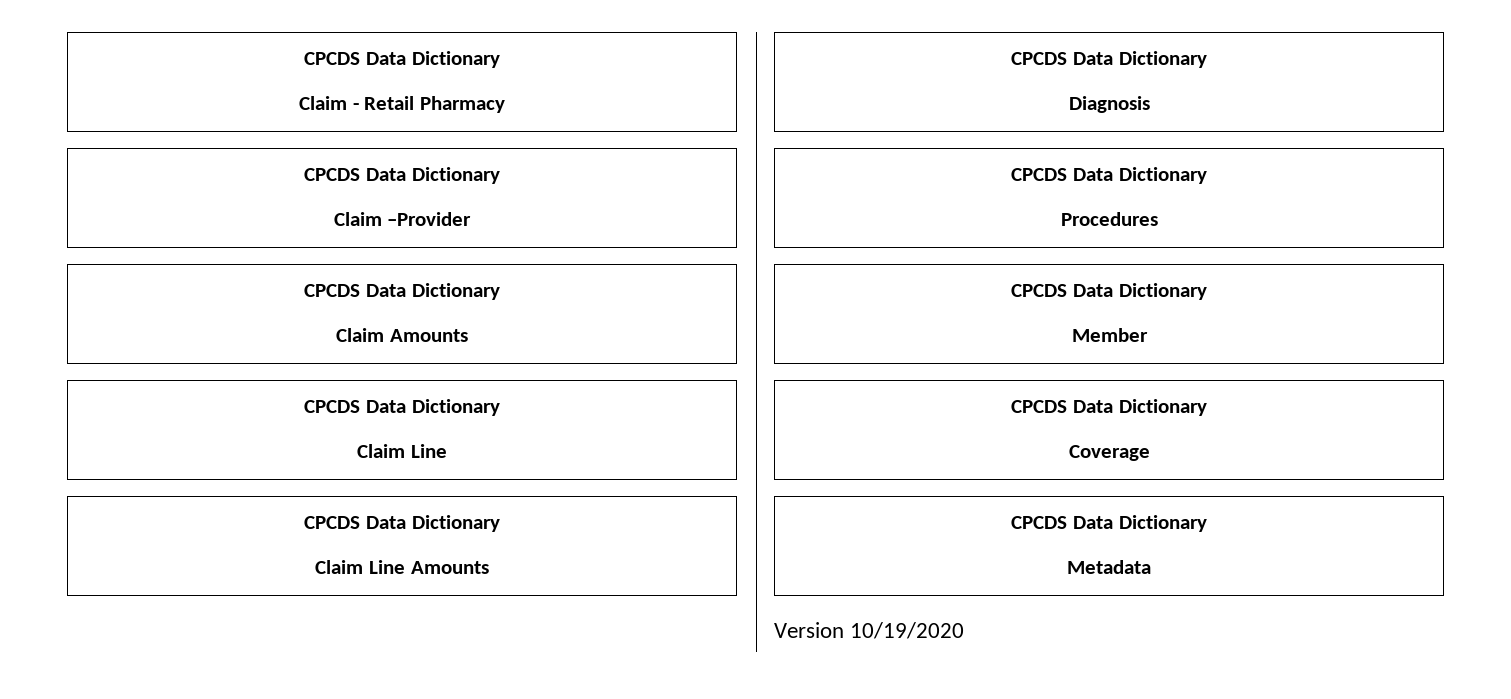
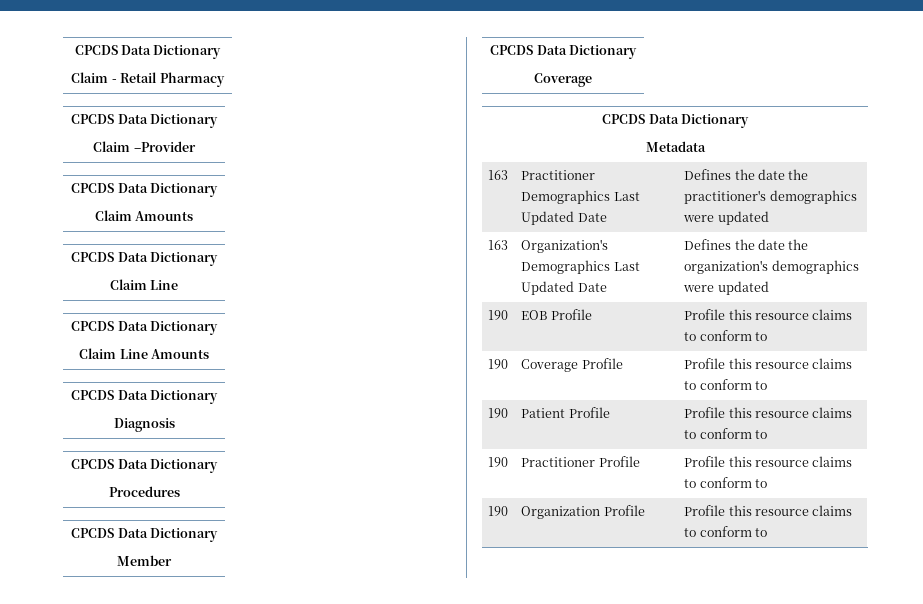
[774,622,965,639] // Version 10/19/2020 -> [488,170,509,180] [521,170,596,180] [521,190,640,204] [521,211,607,225] [684,169,809,180] [684,190,857,204] [683,211,769,225] [488,240,509,250] [521,239,609,253] [521,260,640,274] [521,281,607,295] [684,239,809,250] [684,260,859,274] [683,281,769,295] [488,310,509,320] [521,309,592,320] [684,309,853,320] [684,330,767,341] [488,359,509,369] [521,358,623,372] [684,358,853,369] [684,379,767,390] [488,408,509,418] [521,407,610,418] [684,407,853,418] [684,428,767,439] [488,457,509,467] [521,456,640,467] [684,456,853,467] [684,477,767,488] [488,506,509,516] [521,505,645,519] [684,505,853,516] [684,526,767,537] // 163 | Practitioner Demographics Last Updated Date | Defines the date the practitioner's demographics were updated // 163 | Organization's Demographics Last Updated Date | Defines the date the organization's demographics were updated // 190 | EOB Profile | Profile this resource claims to conform to // 190 | Coverage Profile | Profile this resource claims to conform to // 190 | Patient Profile | Profile this resource claims to conform to // 190 | Practitioner Profile | Profile this resource claims to conform to // 190 | Organization Profile | Profile this resource claims to conform to

